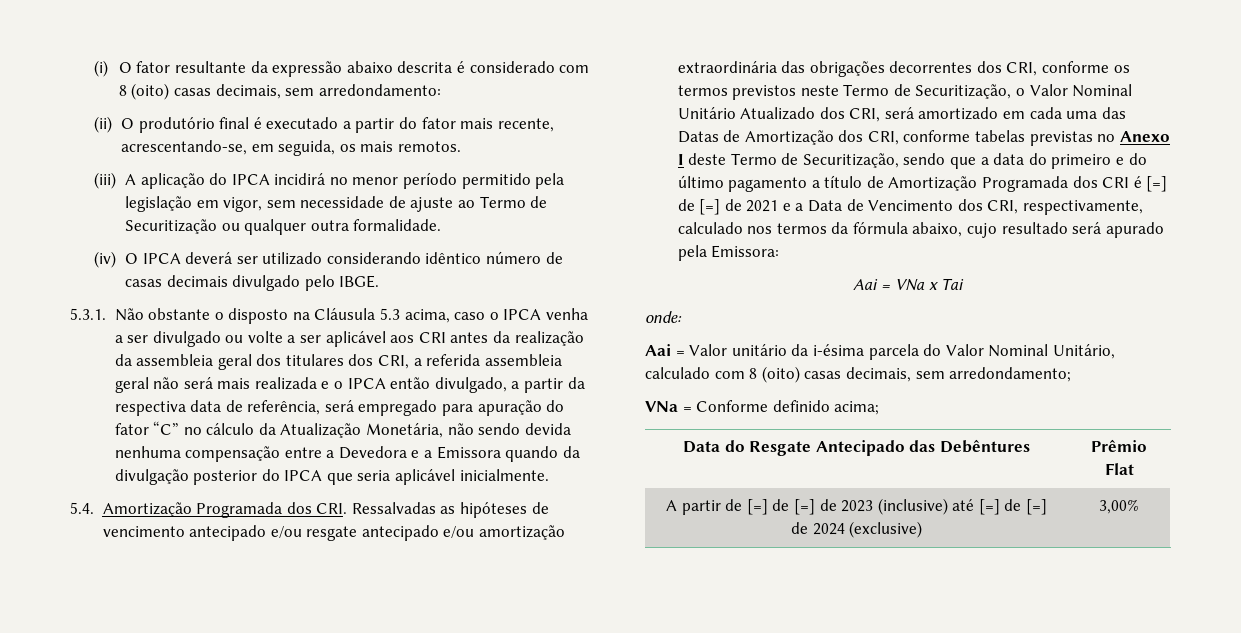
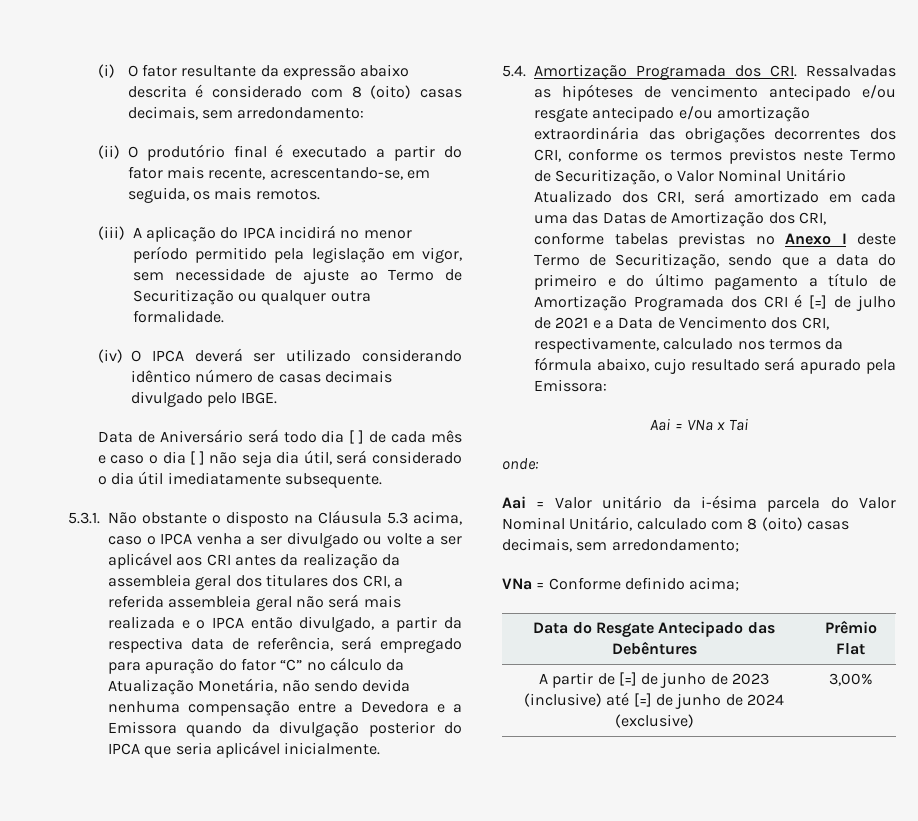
(380, 281) none -> [97,429,462,444] [97,450,463,467] [97,471,383,488] // Data de Aniversário será todo dia [ ] de cada mês e caso o dia [ ] não seja dia útil, será considerado o dia útil imediatamente subsequente.
[699,199,721,215] [=] -> [855,295,896,311] julho
[793,499,815,515] [=] -> [660,672,707,688] junho
[1026,499,1048,515] [=] -> [675,693,722,709] junho

